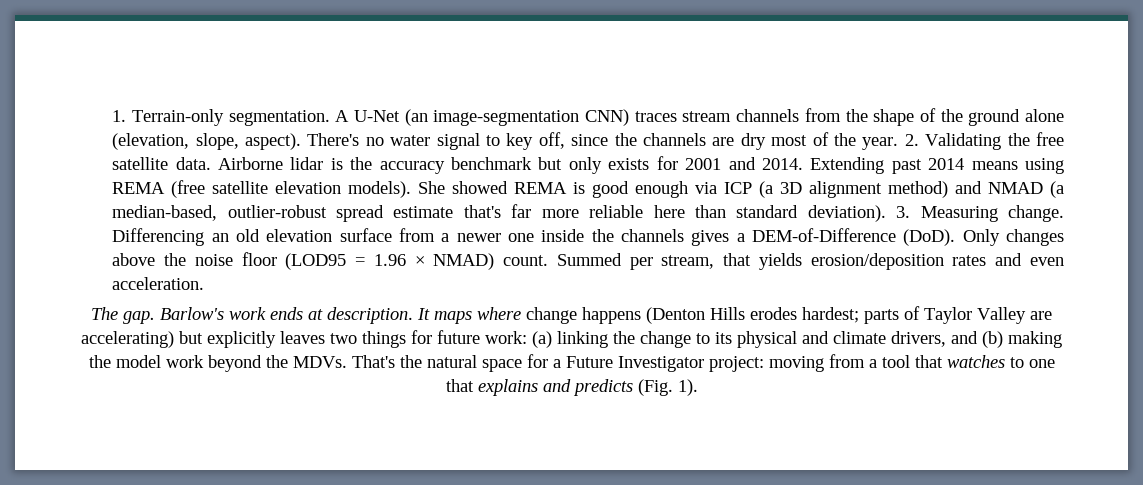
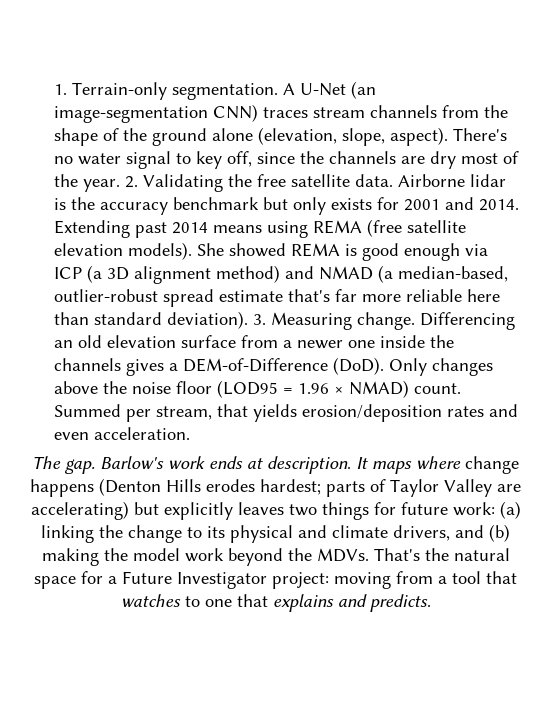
[572,379,698,396] predicts (Fig. 1). -> [369,594,431,612] predicts.

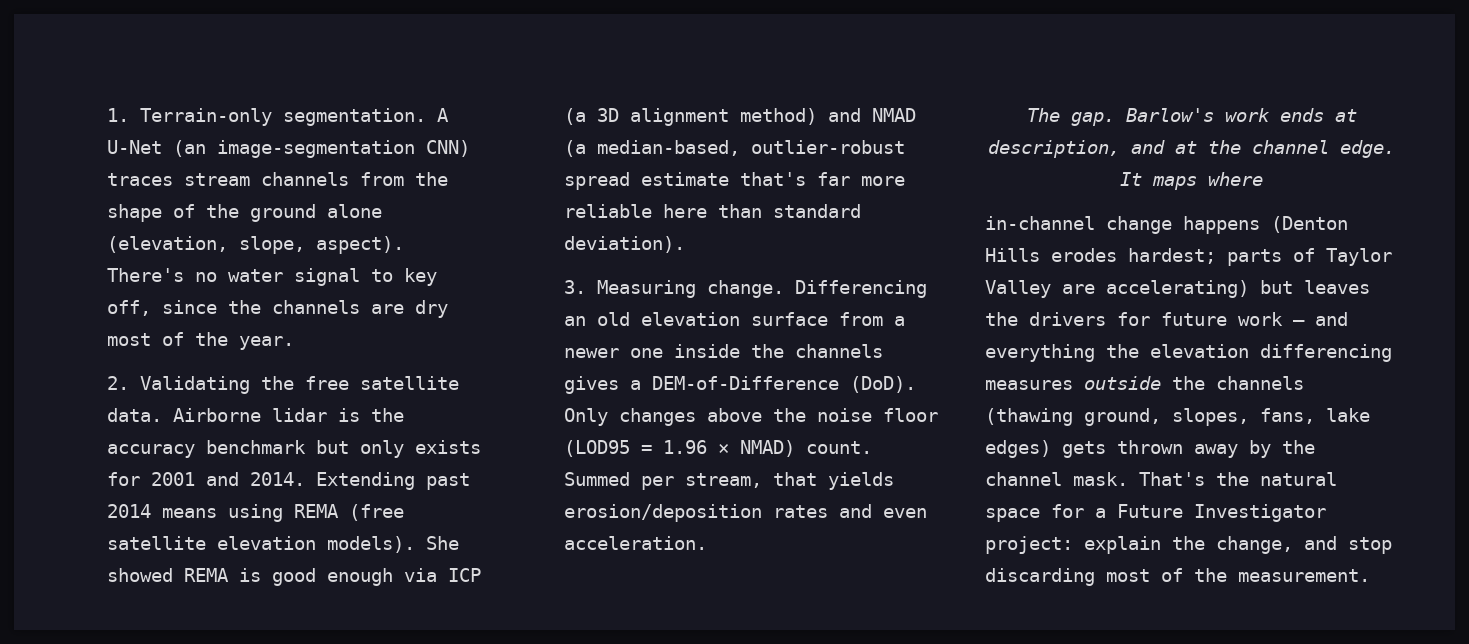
(121, 185) none -> (294, 343) //
(249, 320) none -> (685, 244) //
[267,456,351,474] description. -> [988,140,1395,158] description, and at the channel edge.
(461, 462) none -> [985,216,1095,230] // in-channel
[163,501,521,520] [41,524,510,543] [41,548,369,566] explicitly leaves two things for future work: (a) linking the change to its physical and climate drivers, and (b) making the model work beyond the MDVs. -> [1304,280,1370,294] [985,312,1348,326] [985,344,1392,362] [985,376,1304,390] [985,408,1370,426] [985,440,1315,458] [985,472,1128,486] leaves the drivers for future work — and everything the elevation differencing measures outside the channels (thawing ground, slopes, fans, lake edges) gets thrown away by the channel mask.
[334,571,517,589] [120,594,431,612] moving from a tool that watches to one that explains and predicts. -> [1084,536,1392,554] [985,568,1370,586] explain the change, and stop discarding most of the measurement.

